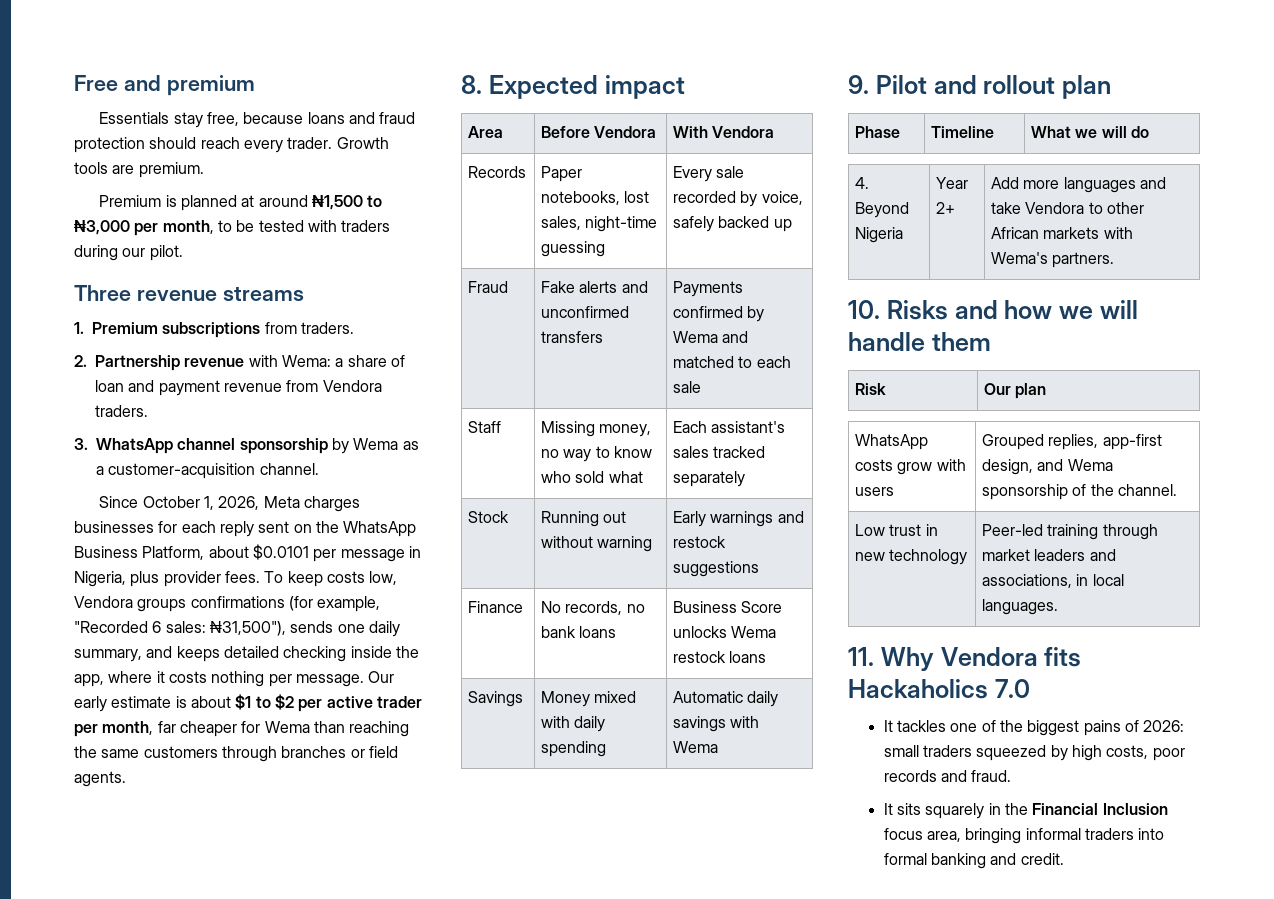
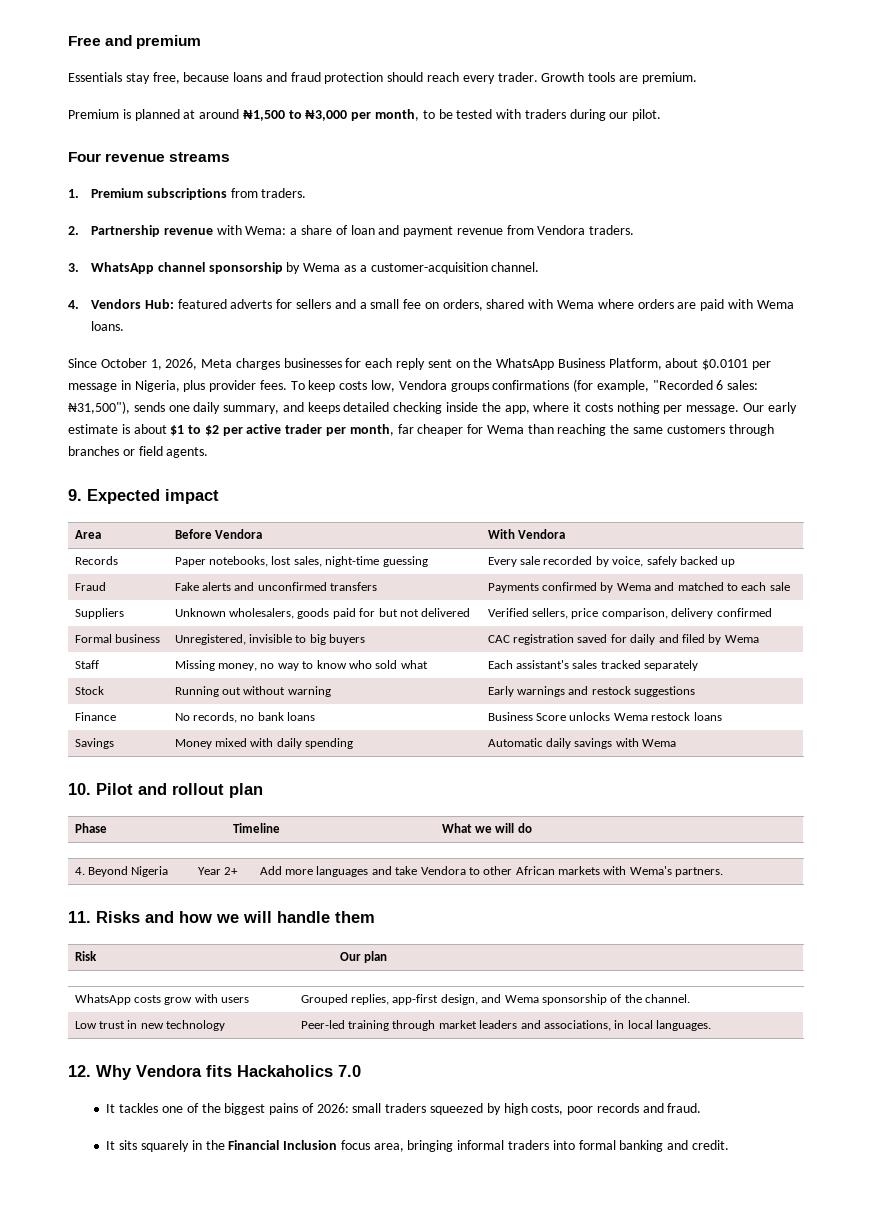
[74,285,131,301] Three -> [68,152,101,162] Four
(319, 469) none -> [68,299,794,311] [91,321,125,331] // 4. Vendors Hub: featured adverts for sellers and a small fee on orders, shared with Wema where orders are paid with Wema loans.
[461,75,482,94] 8. -> [68,489,82,501] 9.
(702, 387) none -> [74,608,124,619] [174,608,471,619] [487,608,772,619] [74,634,161,643] [174,634,366,645] [487,634,759,645] // Suppliers | Unknown wholesalers, goods paid for but not delivered | Verified sellers, price comparison, delivery confirmed // Formal business | Unregistered, invisible to big buyers | CAC registration saved for daily and filed by Wema
[848,75,869,94] 9. -> [68,783,91,795] 10.
[848,300,880,319] 10. -> [68,911,91,923] 11.
[848,647,874,666] 11. -> [68,1065,91,1077] 12.

